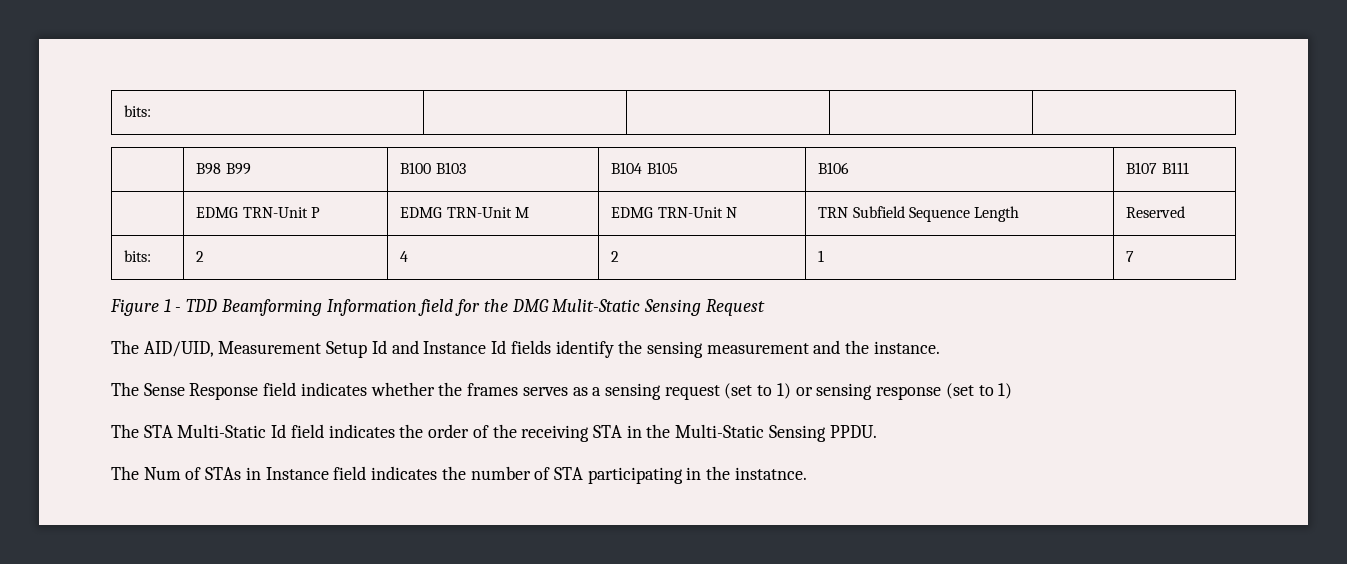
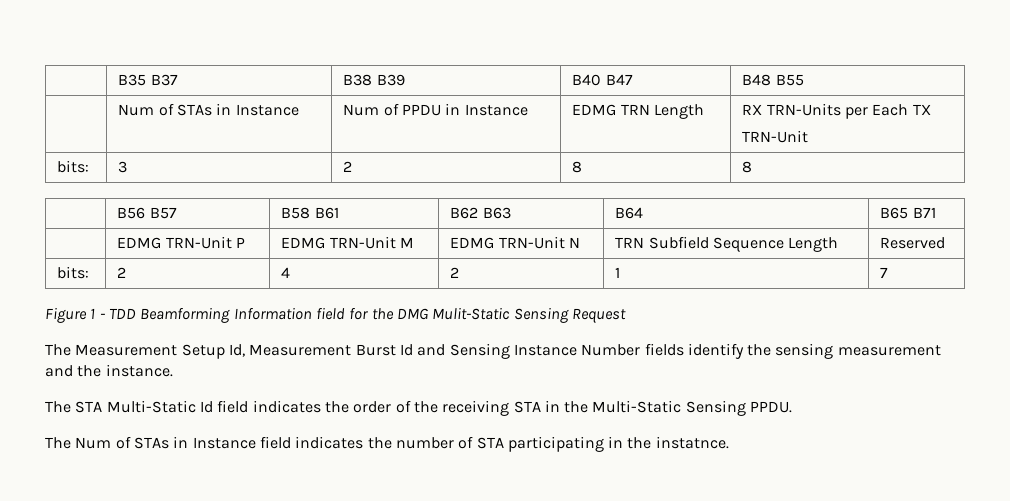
[124,105,152,117] [196,163,251,175] [400,162,466,174] [611,162,678,174] [818,162,850,174] [1126,162,1189,174] bits: | | | | // | B98 B99 | B100 B103 | B104 B105 | B106 | B107 B111 -> [118,74,178,86] [343,74,405,86] [572,74,633,86] [742,74,804,86] [118,103,299,116] [343,103,528,116] [572,104,704,119] [742,103,931,119] [742,130,809,143] [57,160,90,173] [118,161,128,173] [343,161,353,172] [572,161,583,173] [742,161,753,173] [117,207,177,219] [281,207,339,219] [450,207,511,219] [615,207,644,219] [880,207,936,219] | B35 B37 | B38 B39 | B40 B47 | B48 B55 // | Num of STAs in Instance | Num of PPDU in Instance | EDMG TRN Length | RX TRN-Units per Each TX // TRN-Unit // bits: | 3 | 2 | 8 | 8 // | B56 B57 | B58 B61 | B62 B63 | B64 | B65 B71
[143,341,214,357] AID/UID, -> (71, 350) none
[371,340,507,354] Id and Instance Id -> [228,343,641,359] Id, Measurement Burst Id and Sensing Instance Number
[111,382,1013,400] // The Sense Response field indicates whether the frames serves as a sensing request (set to 1) or sensing response (set to 1) -> (173, 370) none

